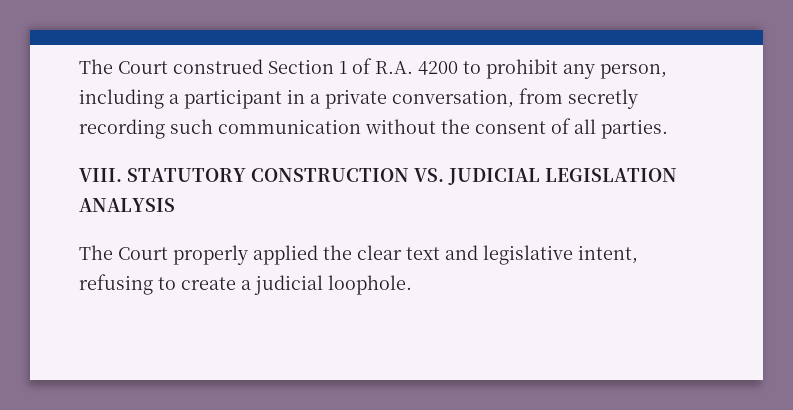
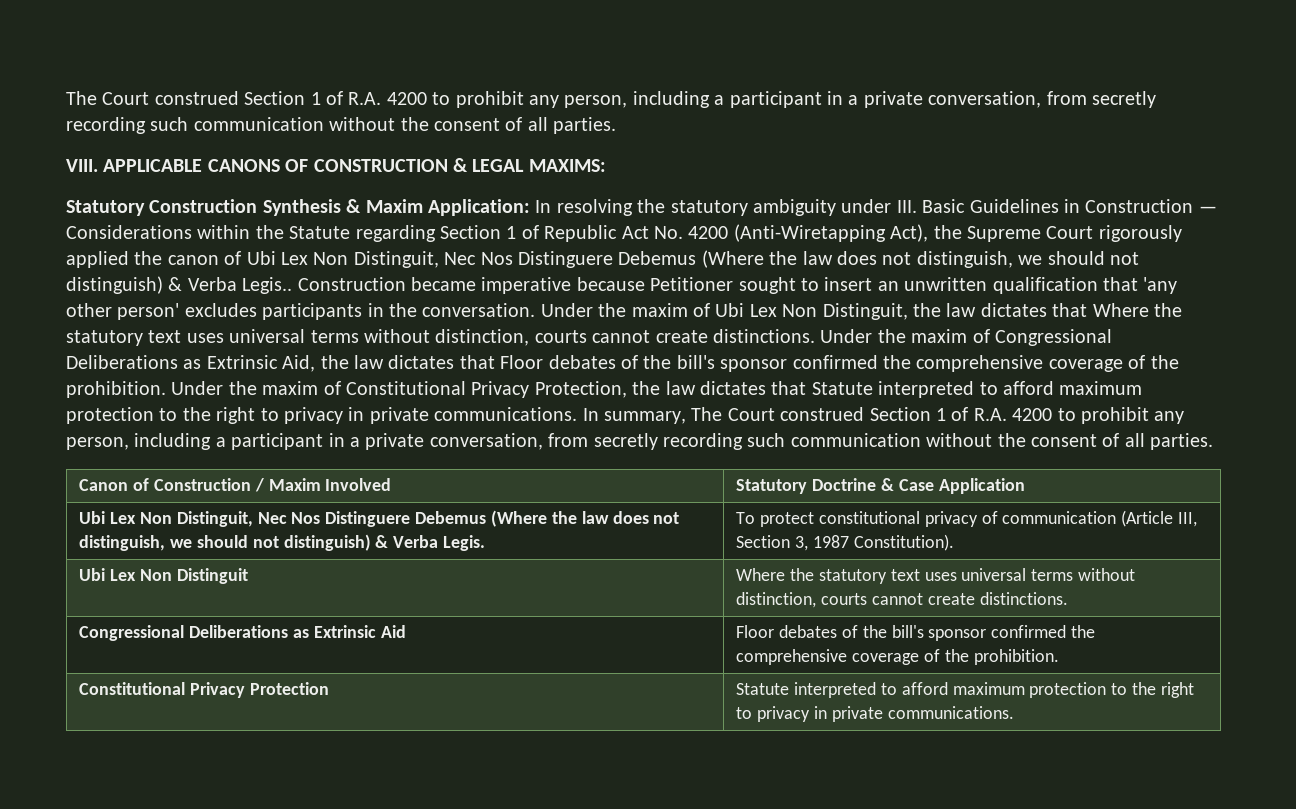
[127,168,677,185] [79,198,175,212] [79,245,638,265] [79,274,412,295] STATUTORY CONSTRUCTION VS. JUDICIAL LEGISLATION ANALYSIS // The Court properly applied the clear text and legislative intent, refusing to create a judicial loophole. -> [103,158,606,172] [66,199,1217,216] [66,224,1182,242] [66,250,1139,268] [66,276,1178,294] [66,303,1182,320] [66,329,1112,346] [66,355,1179,372] [66,381,1143,398] [66,407,1185,424] [66,433,1214,450] [79,478,392,492] [736,478,1025,494] [79,510,680,527] [79,534,486,551] [736,510,1198,527] [736,534,954,551] [79,568,248,584] [736,568,1136,584] [736,592,1068,608] [79,625,406,641] [736,625,1096,641] [736,649,1059,665] [79,682,329,698] [736,682,1195,698] [736,706,1014,722] APPLICABLE CANONS OF CONSTRUCTION & LEGAL MAXIMS: // Statutory Construction Synthesis & Maxim Application: In resolving the statutory ambiguity under III. Basic Guidelines in Construction — Considerations within the Statute regarding Section 1 of Republic Act No. 4200 (Anti-Wiretapping Act), the Supreme Court rigorously applied the canon of Ubi Lex Non Distinguit, Nec Nos Distinguere Debemus (Where the law does not distinguish, we should not distinguish) & Verba Legis.. Construction became imperative because Petitioner sought to insert an unwritten qualification that 'any other person' excludes participants in the conversation. Under the maxim of Ubi Lex Non Distinguit, the law dictates that Where the statutory text uses universal terms without distinction, courts cannot create distinctions. Under the maxim of Congressional Deliberations as Extrinsic Aid, the law dictates that Floor debates of the bill's sponsor confirmed the comprehensive coverage of the prohibition. Under the maxim of Constitutional Privacy Protection, the law dictates that Statute interpreted to afford maximum protection to the right to privacy in private communications. In summary, The Court construed Section 1 of R.A. 4200 to prohibit any person, including a participant in a private conversation, from secretly recording such communication without the consent of all parties. // Canon of Construction / Maxim Involved | Statutory Doctrine & Case Application // Ubi Lex Non Distinguit, Nec Nos Distinguere Debemus (Where the law does not distinguish, we should not distinguish) & Verba Legis. | To protect constitutional privacy of communication (Article III, Section 3, 1987 Constitution). // Ubi Lex Non Distinguit | Where the statutory text uses universal terms without distinction, courts cannot create distinctions. // Congressional Deliberations as Extrinsic Aid | Floor debates of the bill's sponsor confirmed the comprehensive coverage of the prohibition. // Constitutional Privacy Protection | Statute interpreted to afford maximum protection to the right to privacy in private communications.

